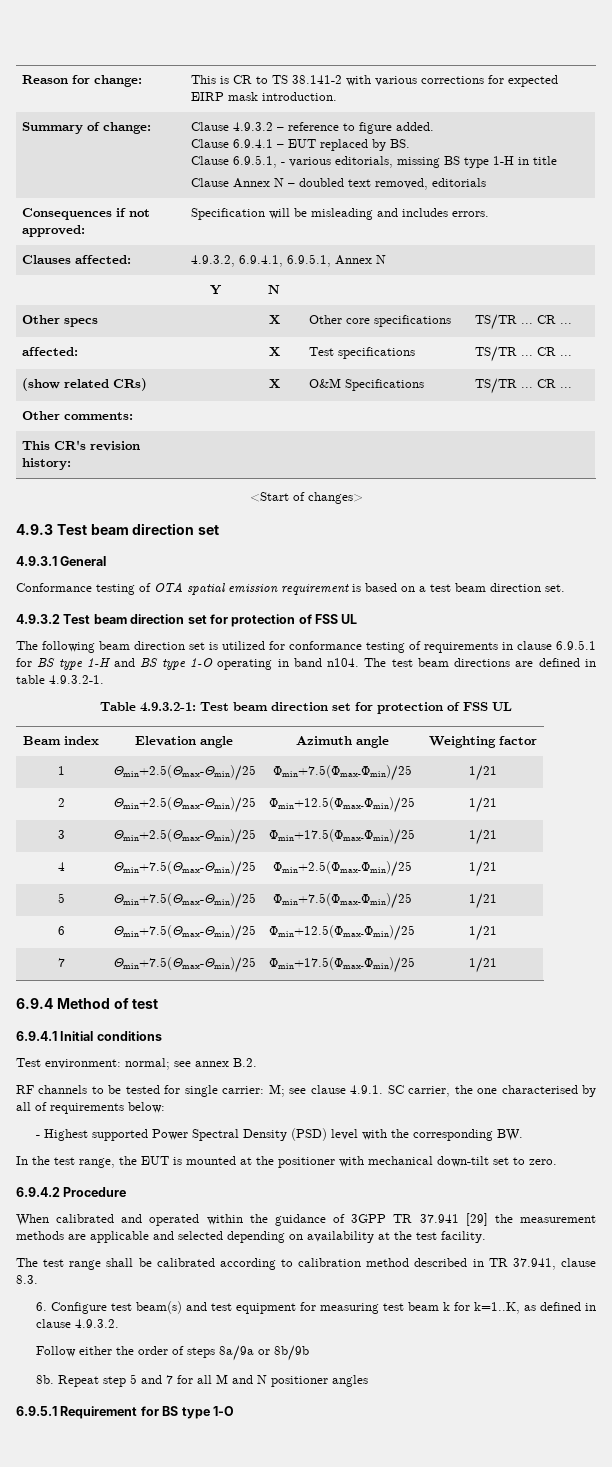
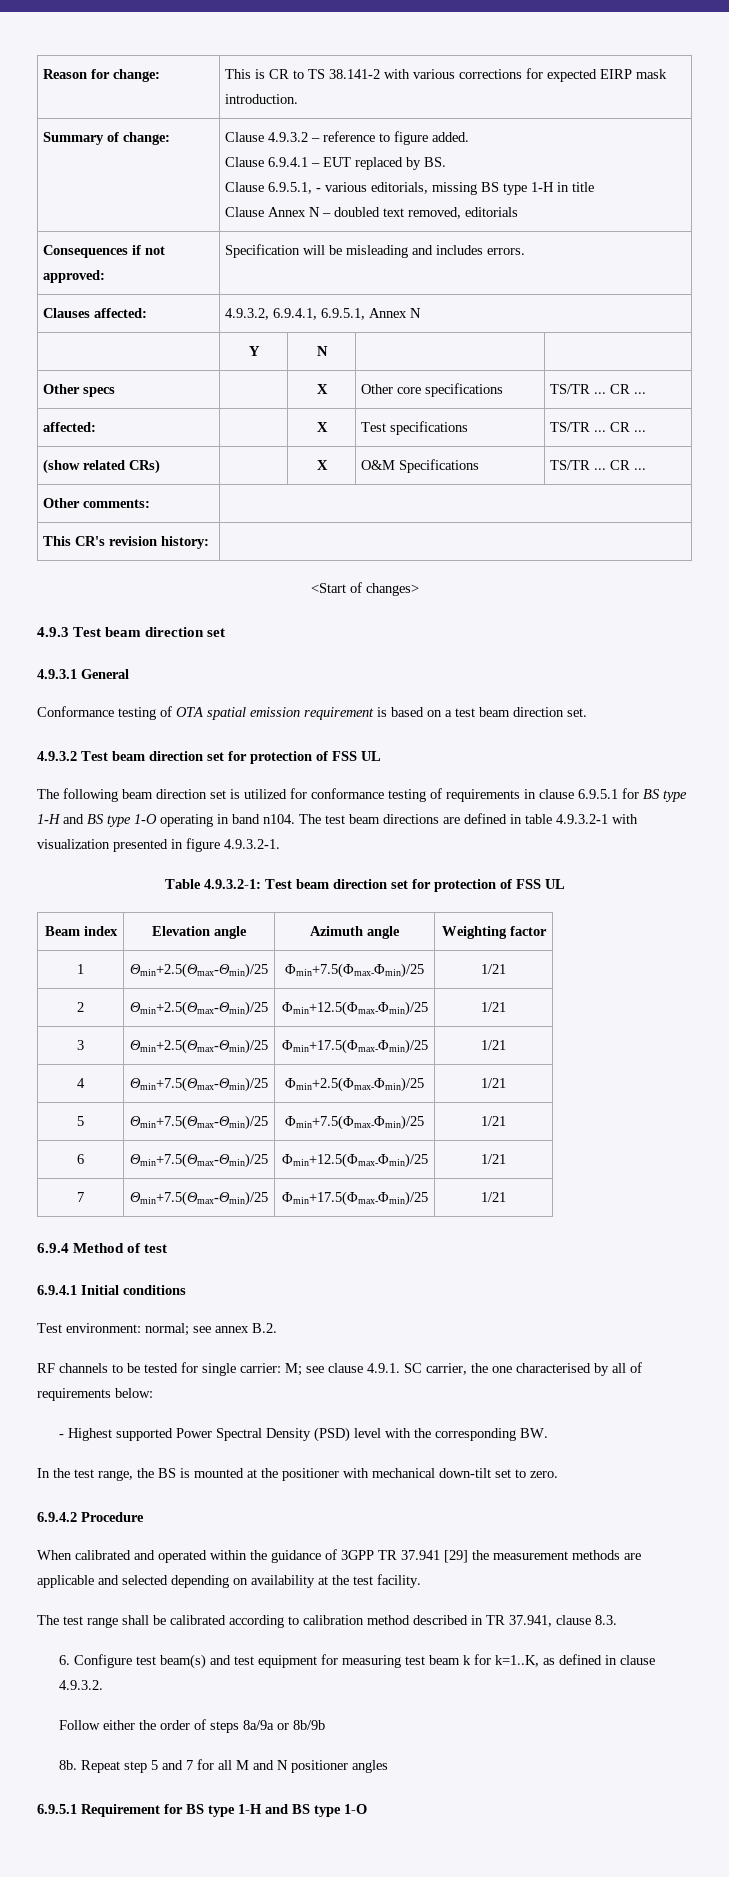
(45, 679) none -> [556,814,638,824] [37,838,220,852] 4.9.3.2-1 with visualization presented in figure
[141,1156,169,1165] EUT -> [158,1468,176,1478] BS
(210, 1413) none -> [238,1804,341,1817] 1-H and BS type

